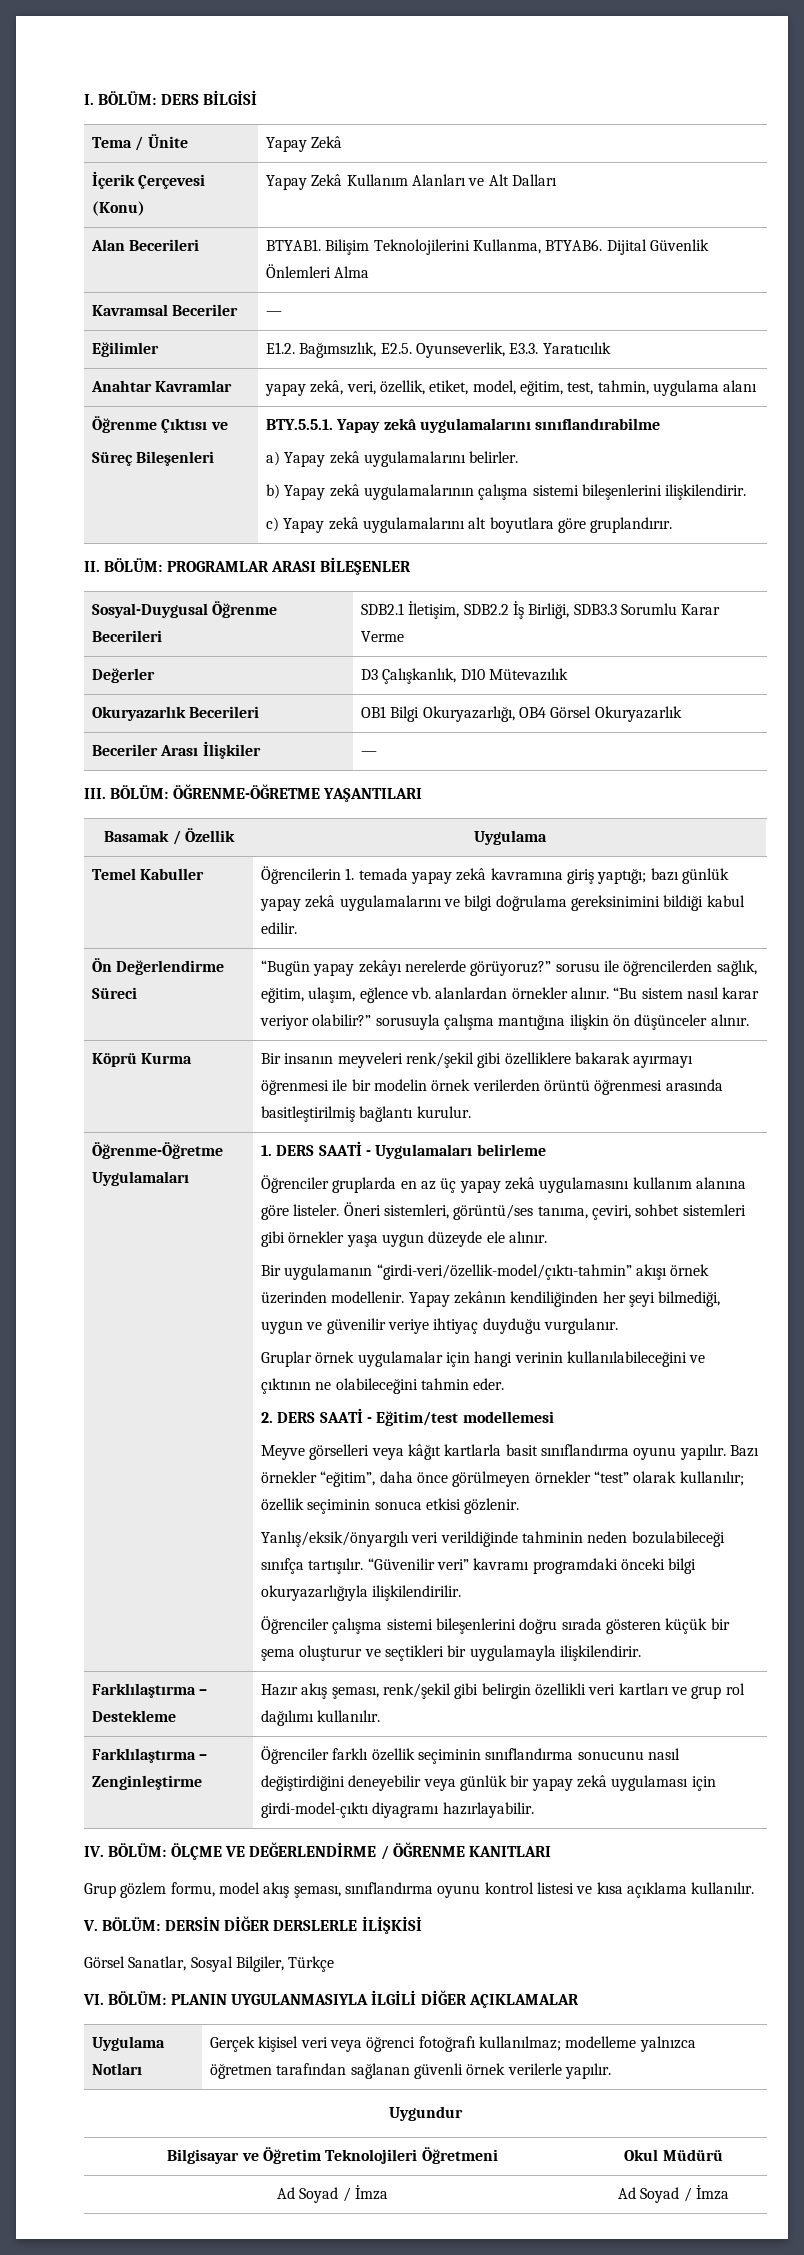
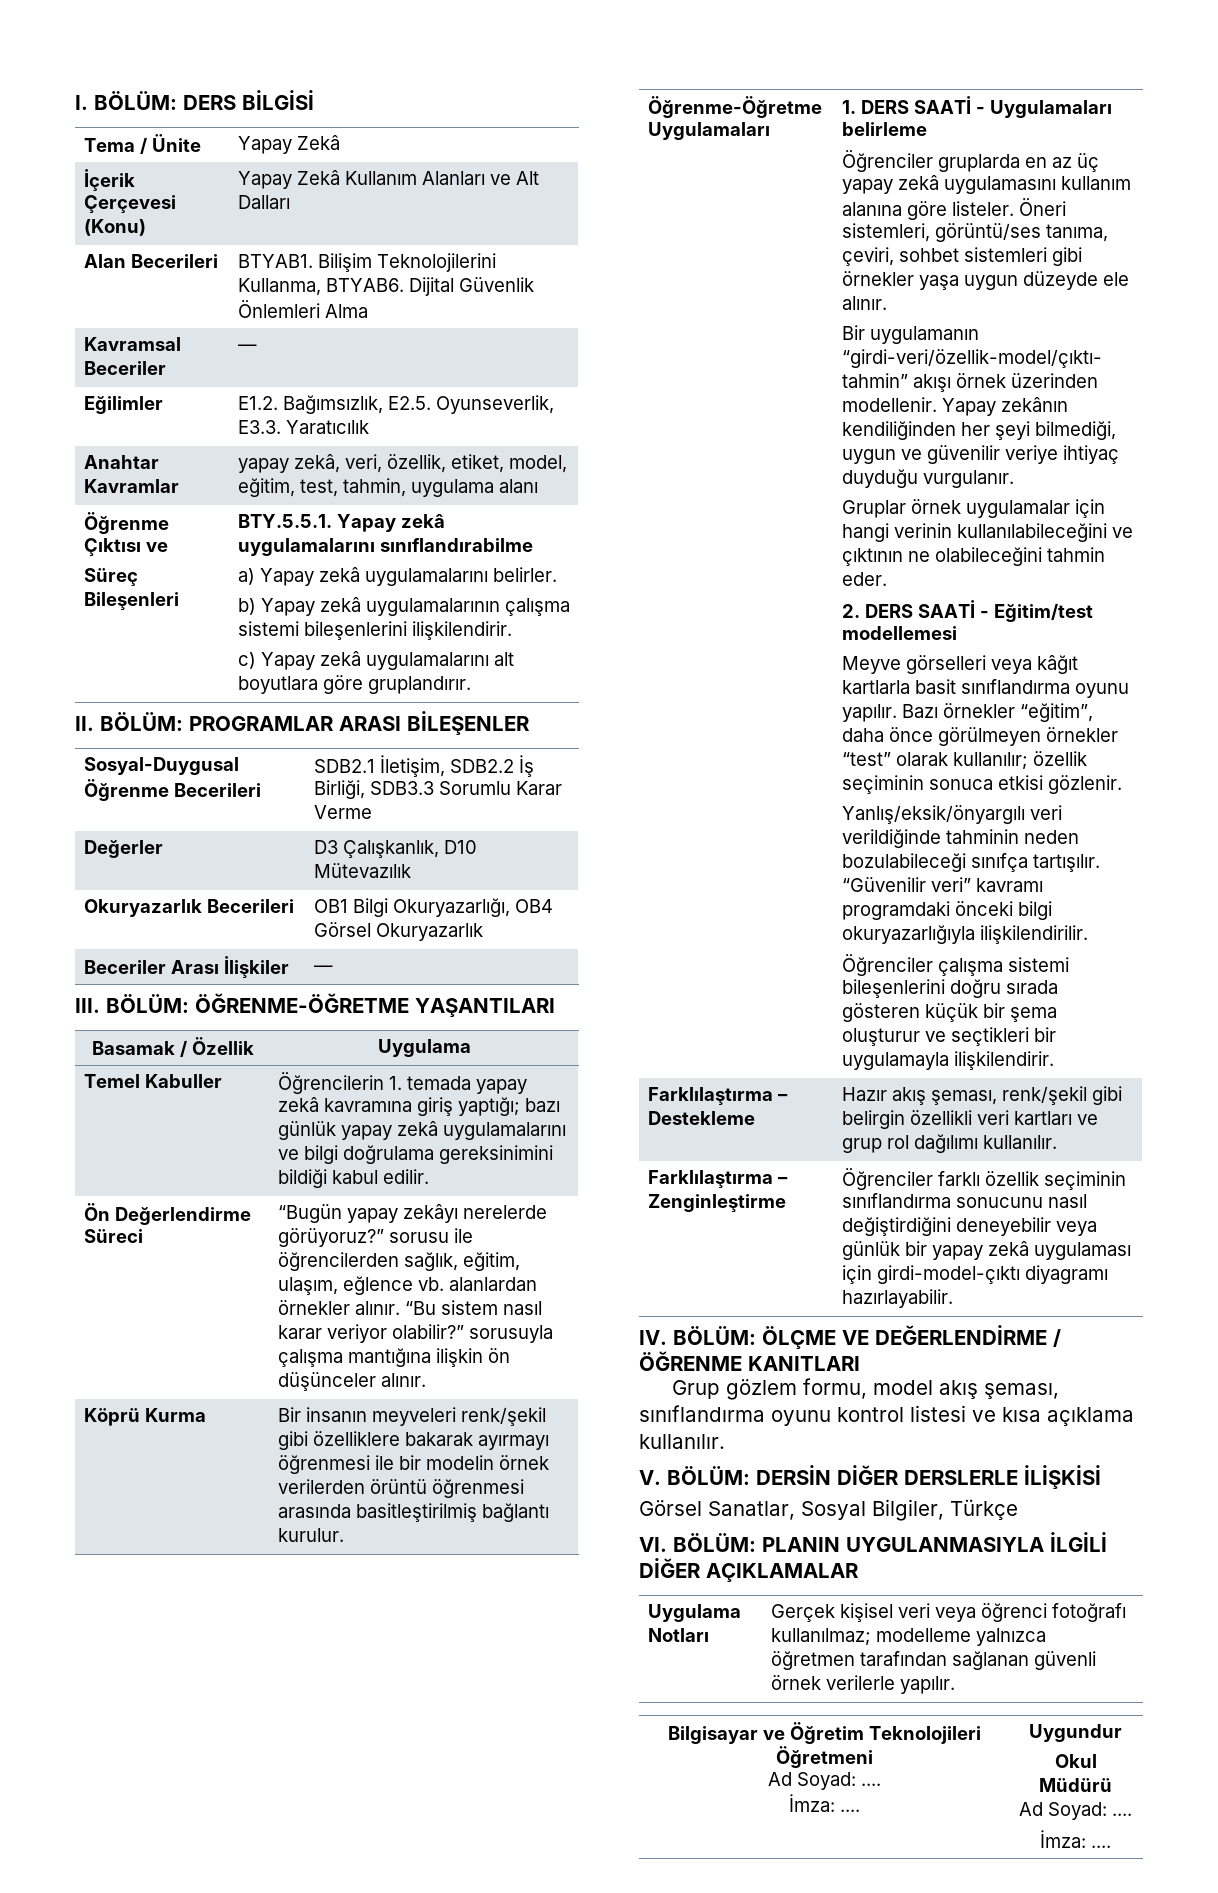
[389,2106,463,2121] // Uygundur -> (955, 1685) none
[624,2149,723,2161] [277,2185,388,2203] [618,2185,729,2203] | Okul Müdürü // Ad Soyad / İmza | Ad Soyad / İmza -> [767,1772,881,1790] [788,1794,860,1812] [1029,1724,1122,1742] [1054,1754,1097,1768] [1039,1778,1112,1792] [1019,1802,1132,1820] [1040,1830,1111,1848] // Ad Soyad: .... // İmza: .... | Uygundur // Okul Müdürü // Ad Soyad: .... // İmza: ....

